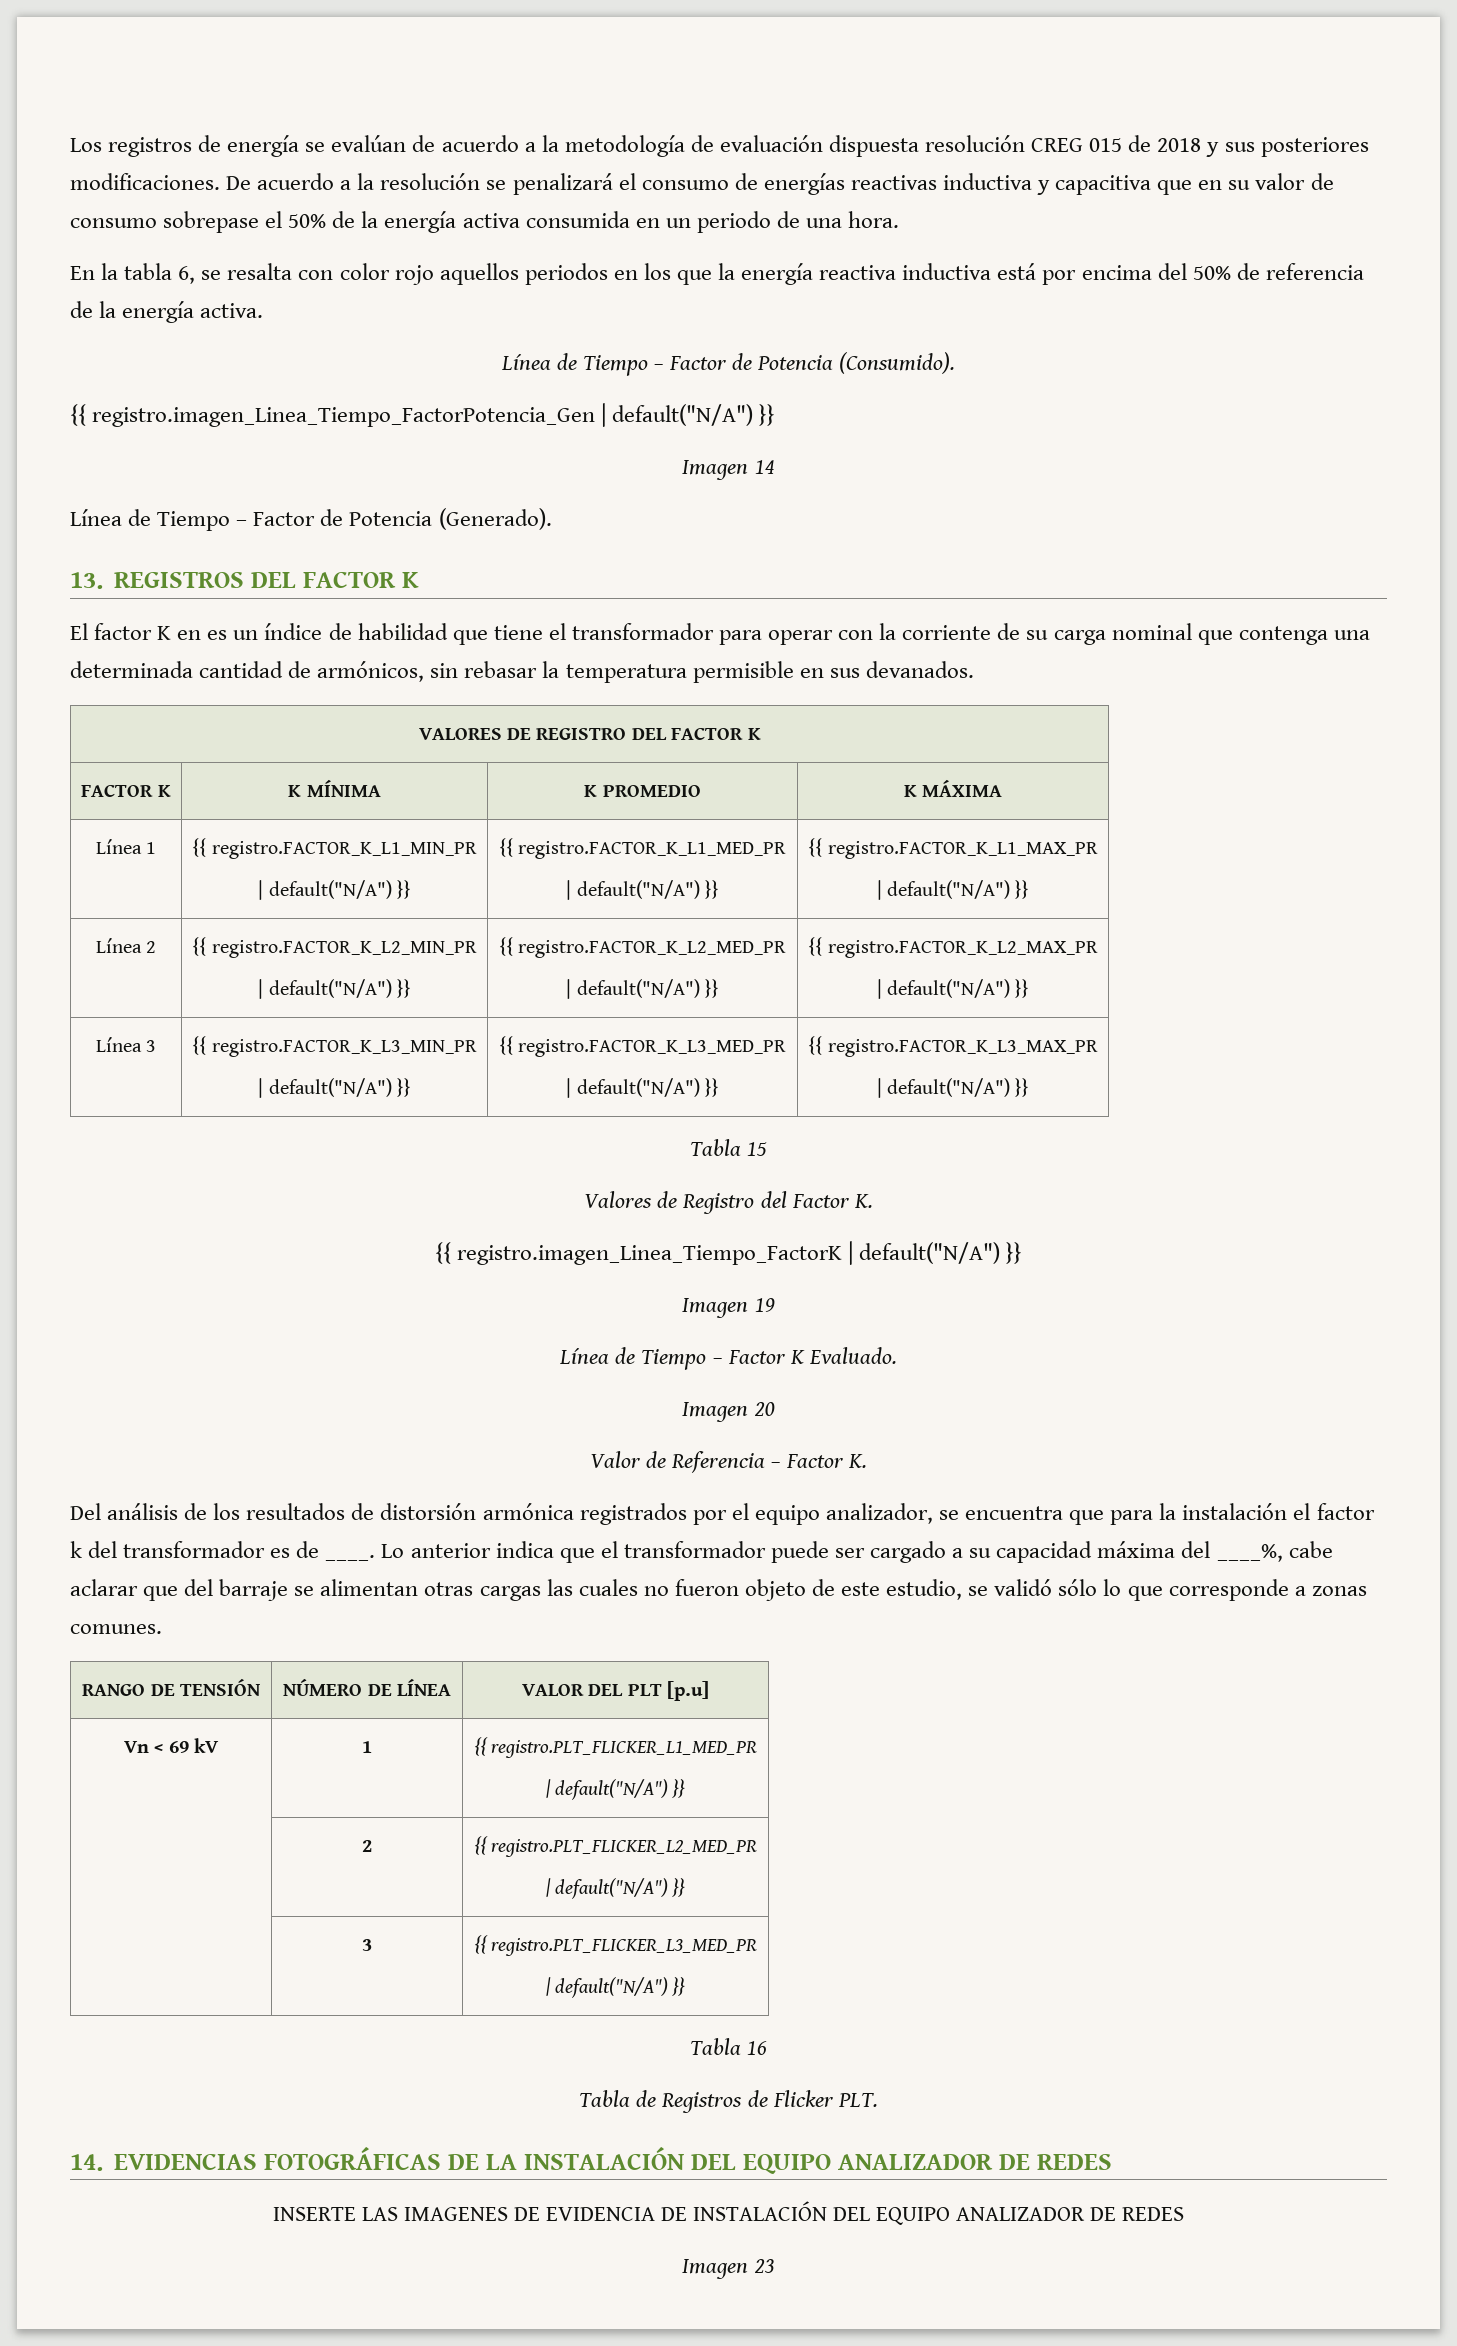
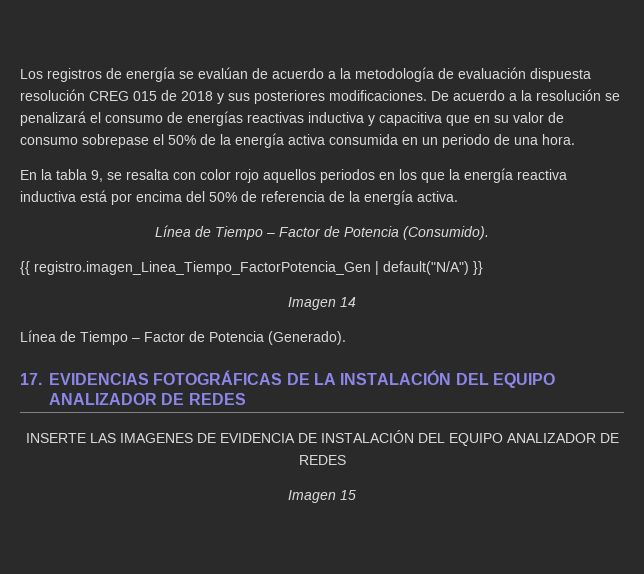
[178,266,196,284] 6, -> [91,170,103,182] 9,
[70,571,420,589] [70,623,1370,645] [70,661,974,683] [418,727,761,740] [81,784,171,797] [288,779,381,797] [584,785,701,797] [903,779,1003,797] [95,839,157,854] [192,838,477,859] [258,880,411,900] [498,838,787,859] [566,880,719,900] [808,838,1098,859] [876,880,1030,900] [95,938,157,953] [192,937,477,958] [258,979,411,999] [498,937,787,958] [566,979,719,999] [808,937,1098,958] [876,979,1030,999] [95,1037,157,1052] [192,1036,477,1057] [258,1078,411,1098] [498,1036,787,1057] [566,1078,719,1098] [808,1036,1098,1057] [876,1078,1030,1098] [689,1139,768,1156] [584,1191,873,1214] [434,1241,1023,1265] [682,1298,775,1318] [559,1347,897,1370] [682,1402,775,1422] [589,1451,868,1473] [70,1503,1375,1525] [70,1541,1333,1563] [70,1579,1367,1601] [70,1624,162,1634] [82,1678,260,1696] [283,1678,451,1696] [521,1681,710,1701] [123,1738,220,1753] [362,1741,372,1753] [473,1737,758,1758] [545,1779,686,1800] [362,1840,372,1852] [473,1836,758,1857] [545,1878,686,1899] [362,1939,372,1951] [473,1935,758,1956] [545,1977,686,1998] [689,2038,768,2055] [579,2090,878,2113] [70,2154,103,2171] 13. REGISTROS DEL FACTOR K // El factor K en es un índice de habilidad que tiene el transformador para operar con la corriente de su carga nominal que contenga una determinada cantidad de armónicos, sin rebasar la temperatura permisible en sus devanados. // VALORES DE REGISTRO DEL FACTOR K // FACTOR K | K MÍNIMA | K PROMEDIO | K MÁXIMA // Línea 1 | {{ registro.FACTOR_K_L1_MIN_PR // | default("N/A") }} | {{ registro.FACTOR_K_L1_MED_PR // | default("N/A") }} | {{ registro.FACTOR_K_L1_MAX_PR // | default("N/A") }} // Línea 2 | {{ registro.FACTOR_K_L2_MIN_PR // | default("N/A") }} | {{ registro.FACTOR_K_L2_MED_PR // | default("N/A") }} | {{ registro.FACTOR_K_L2_MAX_PR // | default("N/A") }} // Línea 3 | {{ registro.FACTOR_K_L3_MIN_PR // | default("N/A") }} | {{ registro.FACTOR_K_L3_MED_PR // | default("N/A") }} | {{ registro.FACTOR_K_L3_MAX_PR // | default("N/A") }} // Tabla 15 // Valores de Registro del Factor K. // {{ registro.imagen_Linea_Tiempo_FactorK | default("N/A") }} // Imagen 19 // Línea de Tiempo – Factor K Evaluado. // Imagen 20 // Valor de Referencia – Factor K. // Del análisis de los resultados de distorsión armónica registrados por el equipo analizador, se encuentra que para la instalación el factor k del transformador es de ____. Lo anterior indica que el transformador puede ser cargado a su capacidad máxima del ____%, cabe aclarar que del barraje se alimentan otras cargas las cuales no fueron objeto de este estudio, se validó sólo lo que corresponde a zonas comunes. // RANGO DE TENSIÓN | NÚMERO DE LÍNEA | VALOR DEL PLT [p.u] // Vn < 69 kV | 1 | {{ registro.PLT_FLICKER_L1_MED_PR // | default("N/A") }} // | 2 | {{ registro.PLT_FLICKER_L2_MED_PR // | default("N/A") }} // | 3 | {{ registro.PLT_FLICKER_L3_MED_PR // | default("N/A") }} // Tabla 16 // Tabla de Registros de Flicker PLT. // 14. -> [20,373,42,385] 17.
[753,2259,775,2273] 23 -> [340,490,356,500] 15

